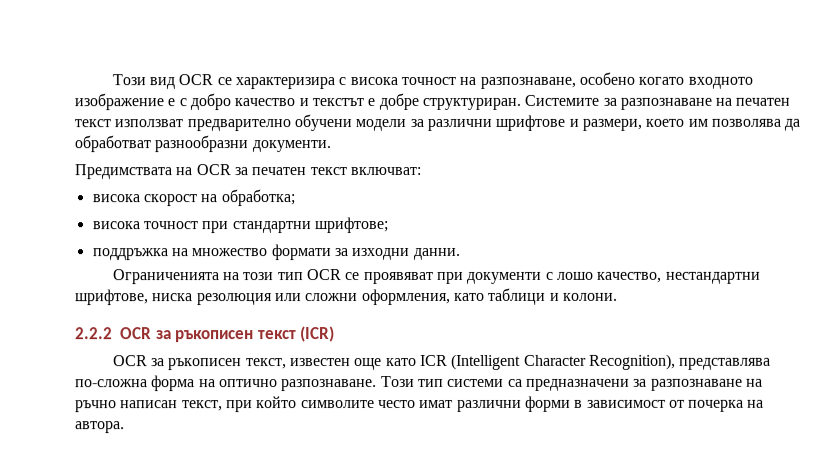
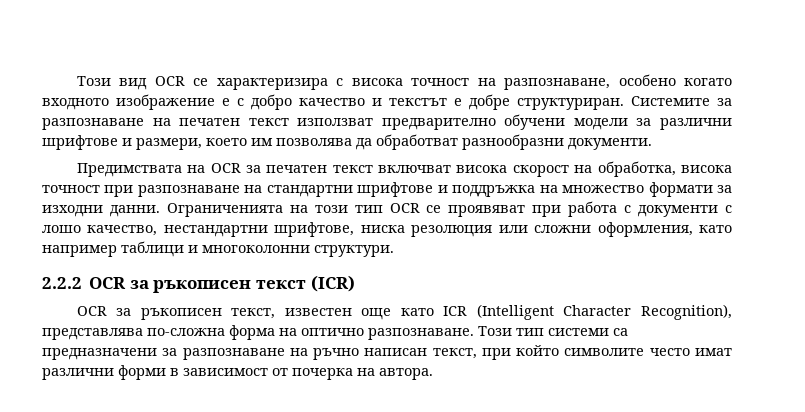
[349,166,421,176] включват: // -> [378,165,452,173] включват
[220,189,295,207] обработка; // -> [597,161,676,177] обработка,
[231,217,388,234] стандартни шрифтове; // -> [137,182,448,197] разпознаване на стандартни шрифтове и
(461, 254) // -> (160, 211) none
(464, 277) none -> [568,201,632,217] работа с
(485, 296) none -> [42,245,117,257] например
[562,292,618,301] колони. -> [202,245,394,257] многоколонни структури.

